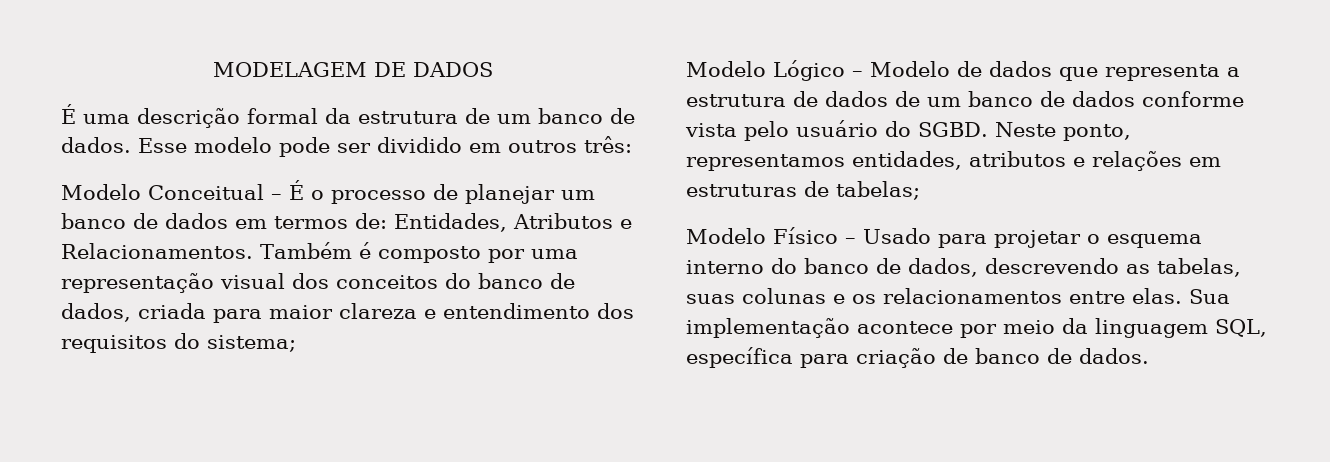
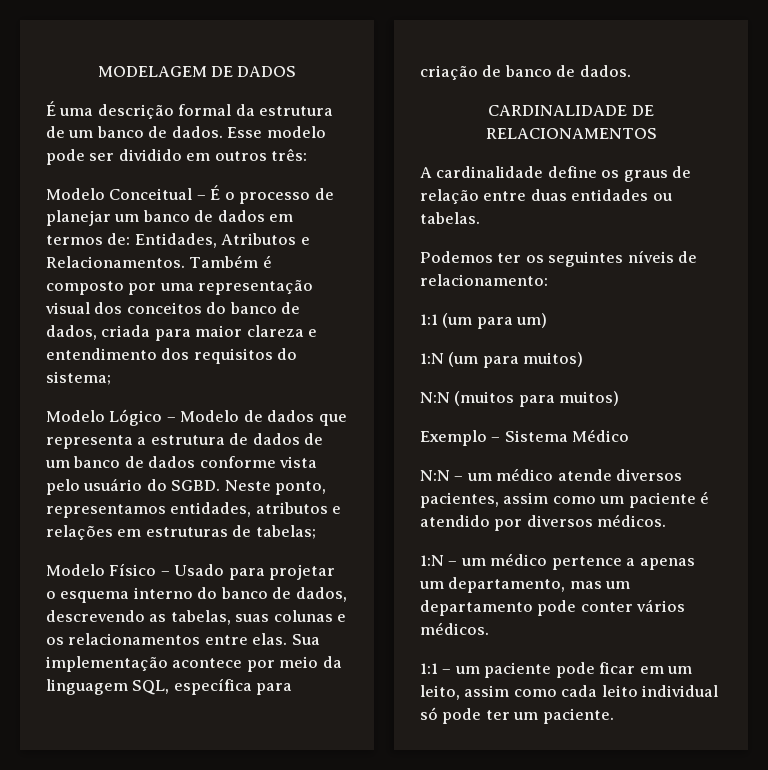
(1149, 356) none -> [488,105,654,116] [485,128,657,139] [420,166,692,182] [420,189,672,204] [420,212,480,224] [420,250,698,267] [420,274,548,286] [420,313,548,329] [420,352,584,368] [420,391,620,407] [420,429,630,446] [420,468,683,481] [420,491,710,508] [420,514,667,531] [420,553,695,570] [419,577,631,593] [420,599,686,616] [420,622,489,635] [420,662,693,678] [420,685,719,700] [420,707,614,724] // CARDINALIDADE DE RELACIONAMENTOS // A cardinalidade define os graus de relação entre duas entidades ou tabelas. // Podemos ter os seguintes níveis de relacionamento: // 1:1 (um para um) // 1:N (um para muitos) // N:N (muitos para muitos) // Exemplo – Sistema Médico // N:N – um médico atende diversos pacientes, assim como um paciente é atendido por diversos médicos. // 1:N – um médico pertence a apenas um departamento, mas um departamento pode conter vários médicos. // 1:1 – um paciente pode ficar em um leito, assim como cada leito individual só pode ter um paciente.

